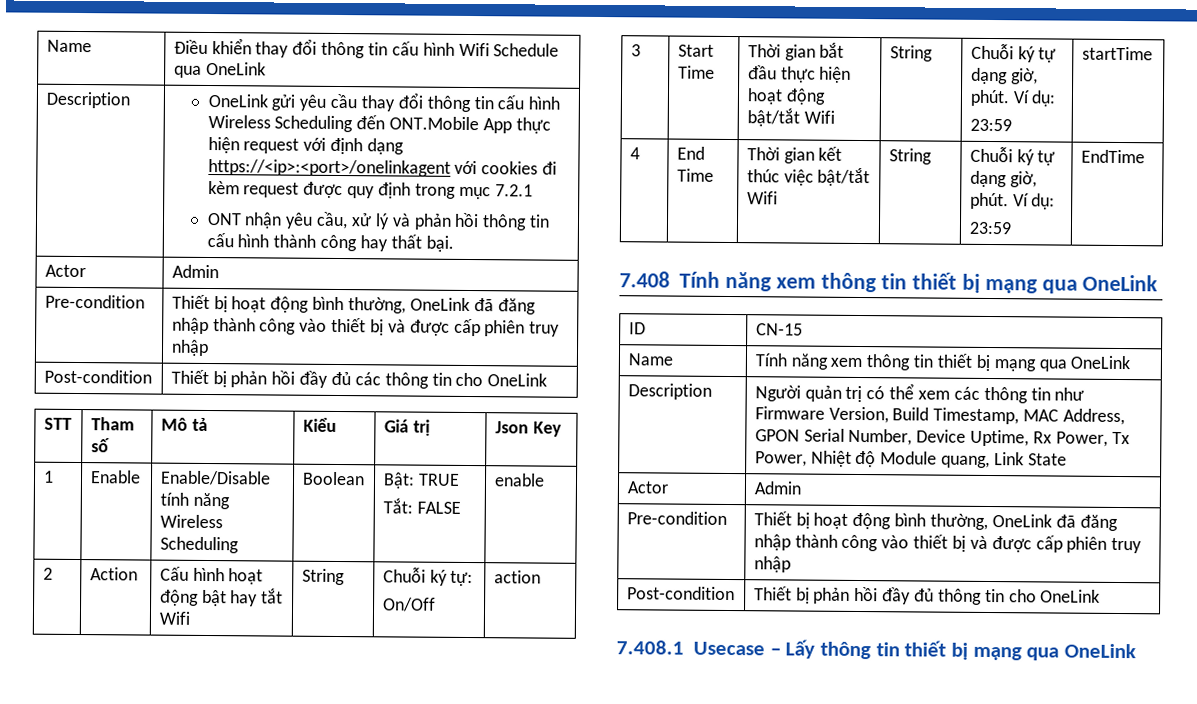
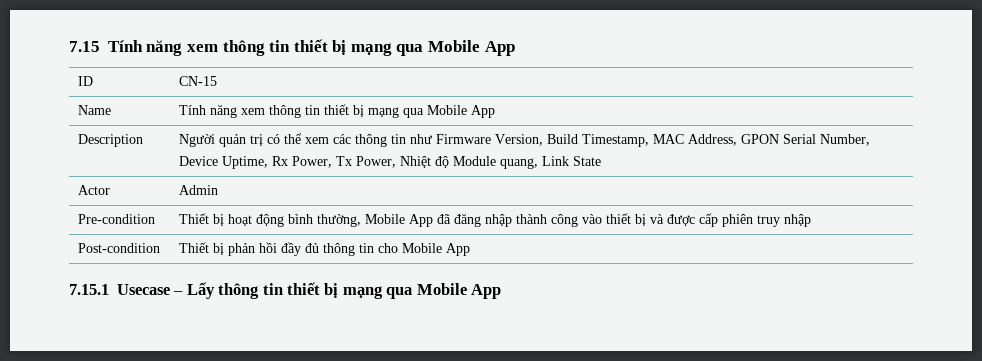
[46,39,92,53] [173,38,560,59] [173,61,266,78] [45,91,130,109] [207,92,561,113] [207,114,551,134] [207,136,405,155] [207,158,558,177] [207,180,533,200] [206,211,551,231] [206,232,454,252] [44,264,86,278] [171,264,219,279] [44,294,145,309] [171,294,536,315] [171,317,561,337] [170,339,209,357] [43,369,152,384] [170,369,548,389] [43,417,72,430] [90,417,135,431] [90,438,110,453] [160,417,208,431] [302,417,337,432] [383,419,430,436] [494,421,562,437] [42,470,54,483] [89,470,141,484] [159,470,271,486] [159,492,230,510] [159,514,223,529] [159,536,239,554] [301,471,365,486] [382,472,460,489] [382,498,461,514] [493,473,545,487] [42,567,53,580] [89,567,138,581] [159,566,264,585] [159,588,284,607] [158,611,190,625] [301,568,345,586] [382,567,474,587] [382,597,436,612] [493,570,541,584] [630,44,641,57] [677,44,714,57] [677,65,715,79] [747,42,845,61] [747,65,852,83] [746,88,826,105] [746,108,835,127] [889,45,933,62] [970,43,1057,63] [970,67,1038,85] [969,89,1057,107] [969,118,1012,132] [1081,46,1153,61] [629,147,640,160] [676,146,705,160] [676,168,714,182] [746,146,843,164] [746,167,871,187] [746,191,778,205] [888,148,932,165] [969,146,1056,166] [969,170,1037,188] [969,192,1056,210] [968,221,1012,235] [1080,149,1145,164] [619,271,1159,294] Name | Điều khiển thay đổi thông tin cấu hình Wifi Schedule qua OneLink // Description | OneLink gửi yêu cầu thay đổi thông tin cấu hình Wireless Scheduling đến ONT.Mobile App thực hiện request với định dạng https://<ip>:<port>/onelinkagent với cookies đi kèm request được quy định trong mục 7.2.1 // ONT nhận yêu cầu, xử lý và phản hồi thông tin cấu hình thành công hay thất bại. // Actor | Admin // Pre-condition | Thiết bị hoạt động bình thường, OneLink đã đăng nhập thành công vào thiết bị và được cấp phiên truy nhập // Post-condition | Thiết bị phản hồi đầy đủ các thông tin cho OneLink // STT | Tham số | Mô tả | Kiểu | Giá trị | Json Key // 1 | Enable | Enable/Disable tính năng Wireless Scheduling | Boolean | Bật: TRUE // Tắt: FALSE | enable // 2 | Action | Cấu hình hoạt động bật hay tắt Wifi | String | Chuỗi ký tự: // On/Off | action // 3 | Start Time | Thời gian bắt đầu thực hiện hoạt động bật/tắt Wifi | String | Chuỗi ký tự dạng giờ, phút. Ví dụ: // 23:59 | startTime // 4 | End Time | Thời gian kết thúc việc bật/tắt Wifi | String | Chuỗi ký tự dạng giờ, phút. Ví dụ: // 23:59 | EndTime // 7.408 Tính năng xem thông tin thiết bị mạng qua OneLink -> [69,39,515,56] 7.15 Tính năng xem thông tin thiết bị mạng qua Mobile App
[1070,355,1131,370] OneLink -> [427,105,496,118] Mobile App
[991,514,1052,528] OneLink -> [365,214,434,227] Mobile App
[1040,589,1101,603] [616,640,684,655] OneLink // 7.408.1 -> [402,243,471,256] [69,284,109,295] Mobile App // 7.15.1
[1064,643,1137,659] OneLink -> [416,283,502,299] Mobile App

